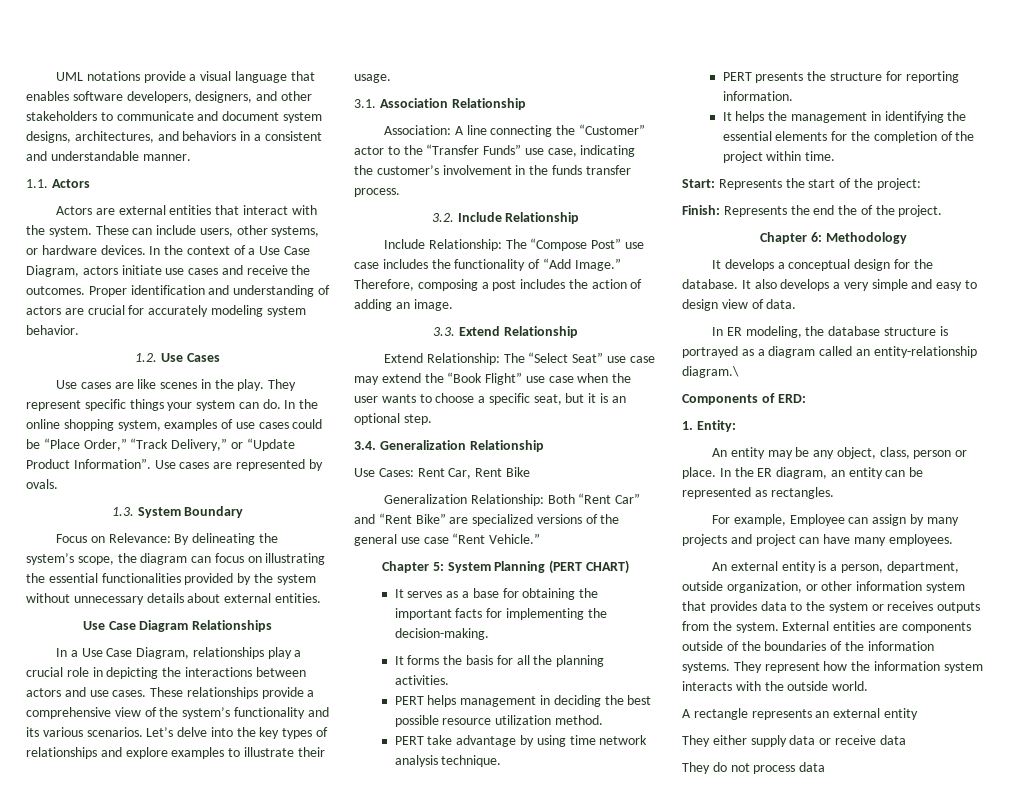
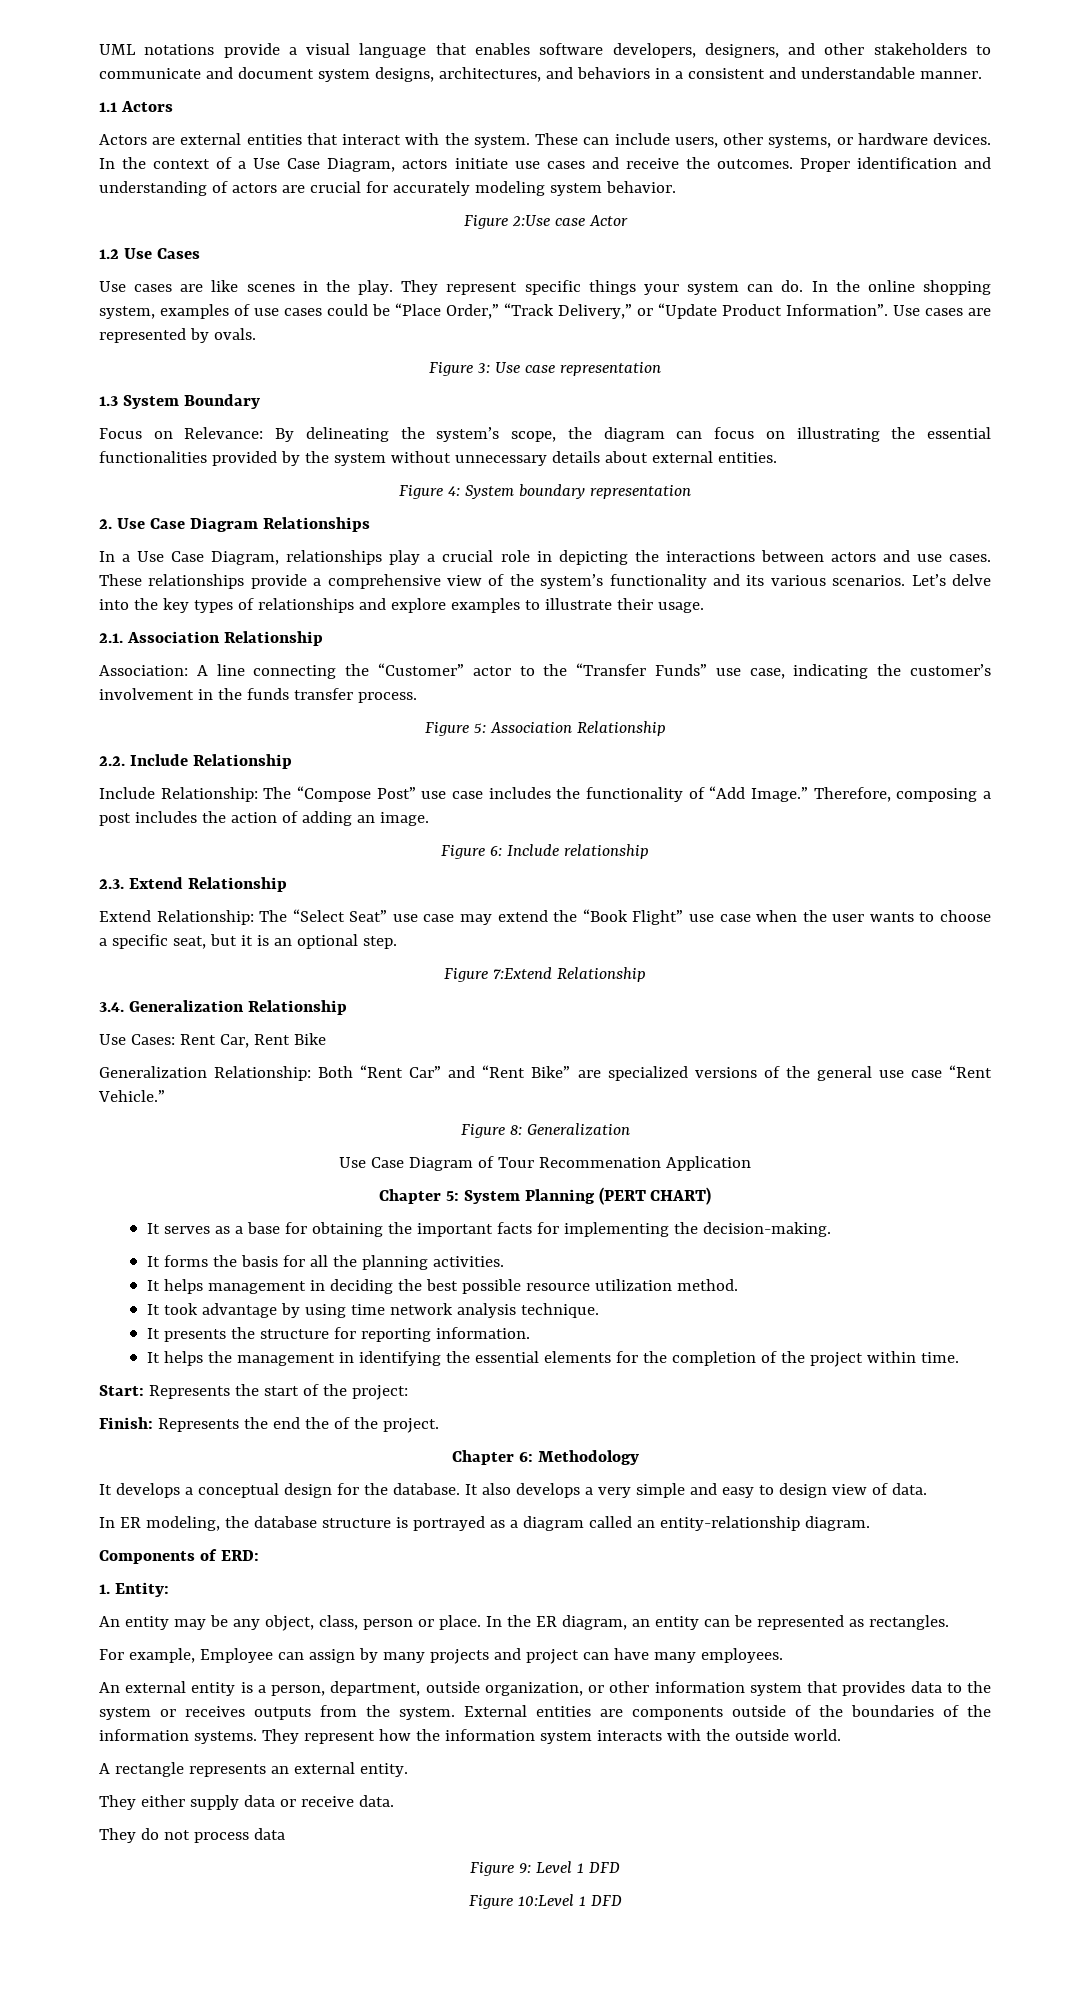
[26,179,48,188] 1.1. -> [99,102,117,112] 1.1
[135,353,158,362] 1.2. -> [463,215,628,229] [99,249,119,259] Figure 2:Use case Actor // 1.2
[111,507,134,516] 1.3. -> [429,362,661,376] [99,396,118,406] Figure 3: Use case representation // 1.3
(321, 598) none -> [399,484,691,499] [99,519,112,529] Figure 4: System boundary representation // 2.
[354,99,376,108] 3.1. -> [99,633,123,643] 2.1.
[431,213,454,222] 3.2. -> [424,721,666,736] [99,756,125,766] Figure 5: Association Relationship // 2.2.
[433,327,456,336] 3.3. -> [441,844,649,859] [99,879,124,889] Figure 6: Include relationship // 2.3.
(432, 419) none -> [444,967,646,982] // Figure 7:Extend Relationship
(541, 538) none -> [460,1123,630,1138] [339,1156,751,1171] // Figure 8: Generalization // Use Case Diagram of Tour Recommenation Application
[394,696,424,705] PERT -> [146,1280,160,1291] It
[394,735,453,745] PERT take -> [146,1303,198,1315] It took
[722,72,752,81] PERT -> [146,1328,160,1339] It
[682,366,739,378] diagram.\ -> [804,1516,870,1531] diagram.
[883,708,918,720] entity -> [359,1763,408,1777] entity.
[879,735,906,745] data -> [358,1795,394,1807] data.
(826, 767) none -> [470,1861,620,1876] [468,1894,622,1909] // Figure 9: Level 1 DFD // Figure 10:Level 1 DFD

